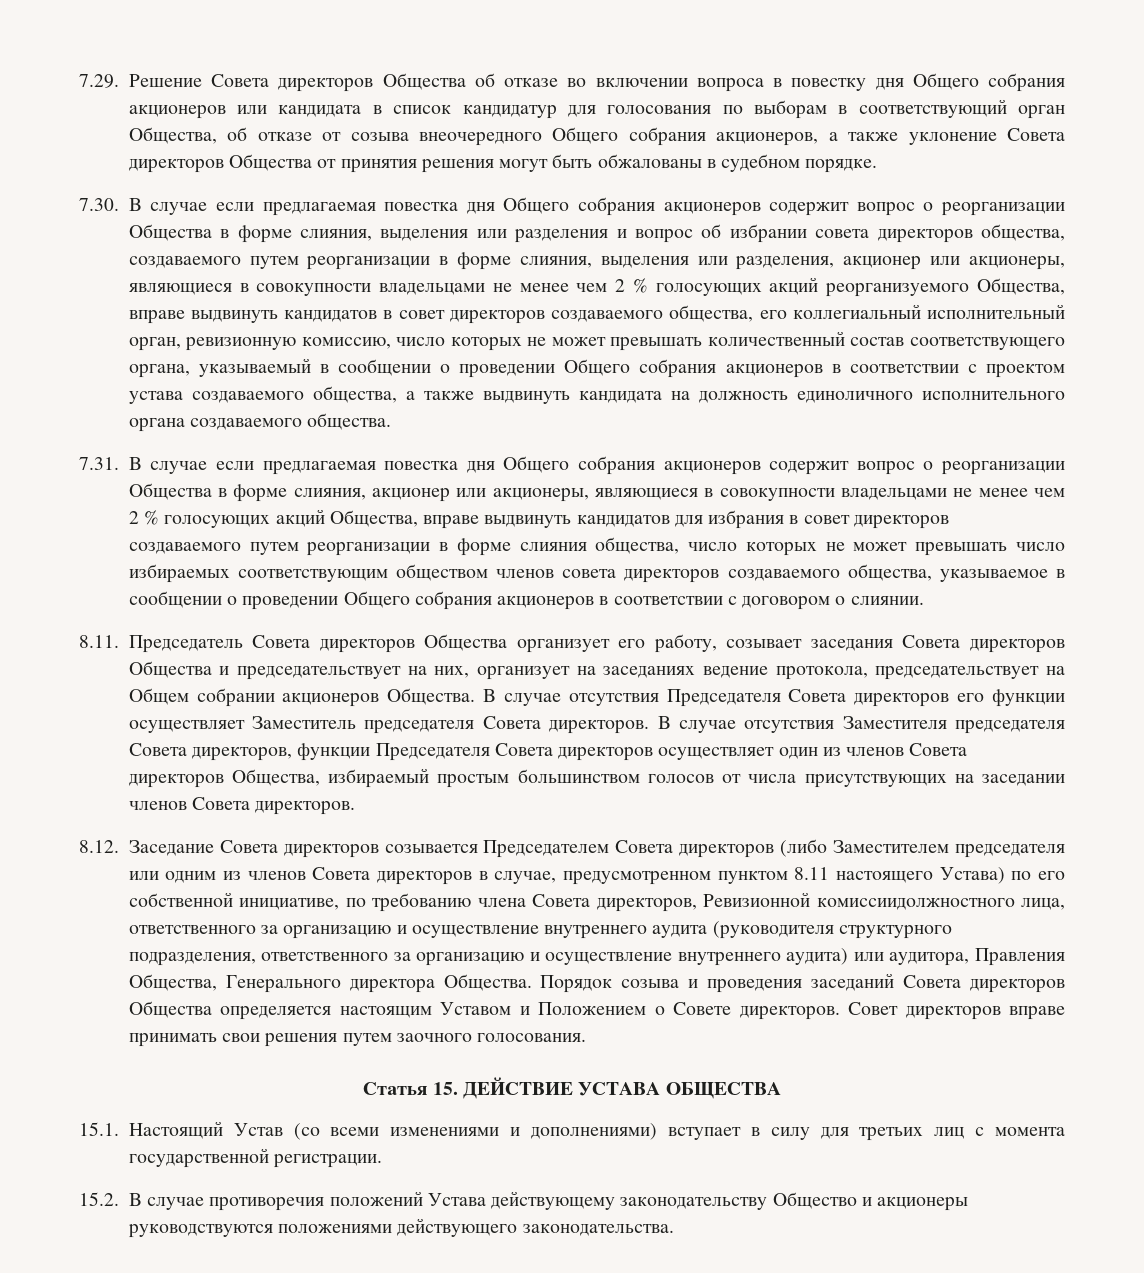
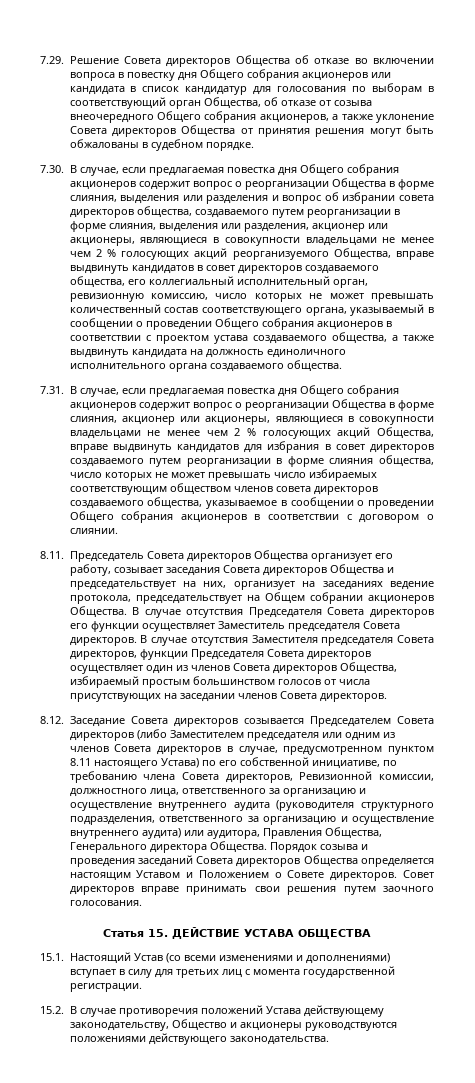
[150,202,208,215] случае -> [79,167,119,176] случае,
[150,461,208,474] случае -> [79,388,119,397] случае,
[816,898,1015,910] комиссиидолжностного -> [378,774,434,781] [69,788,147,797] комиссии, должностного
[620,1197,768,1210] законодательству -> [69,1022,169,1031] законодательству,

